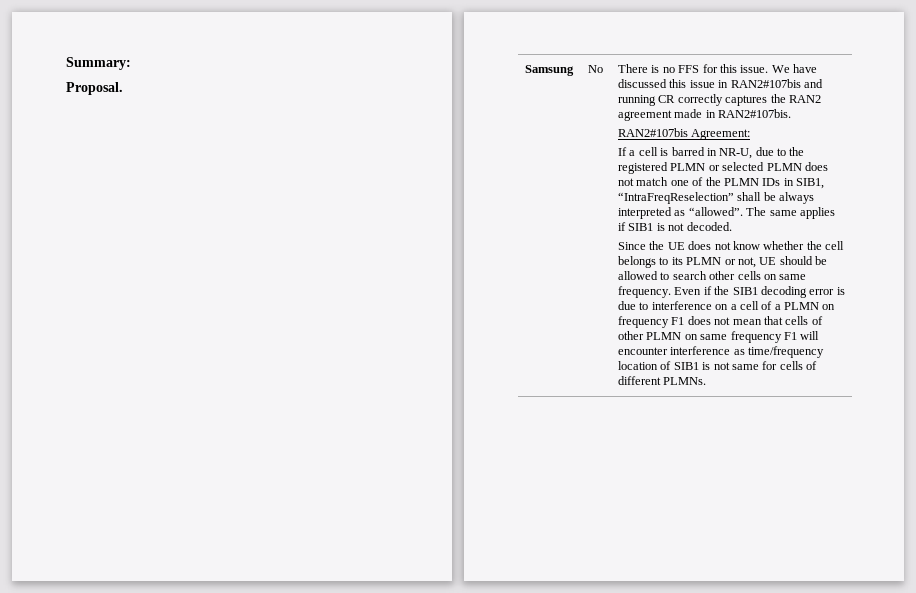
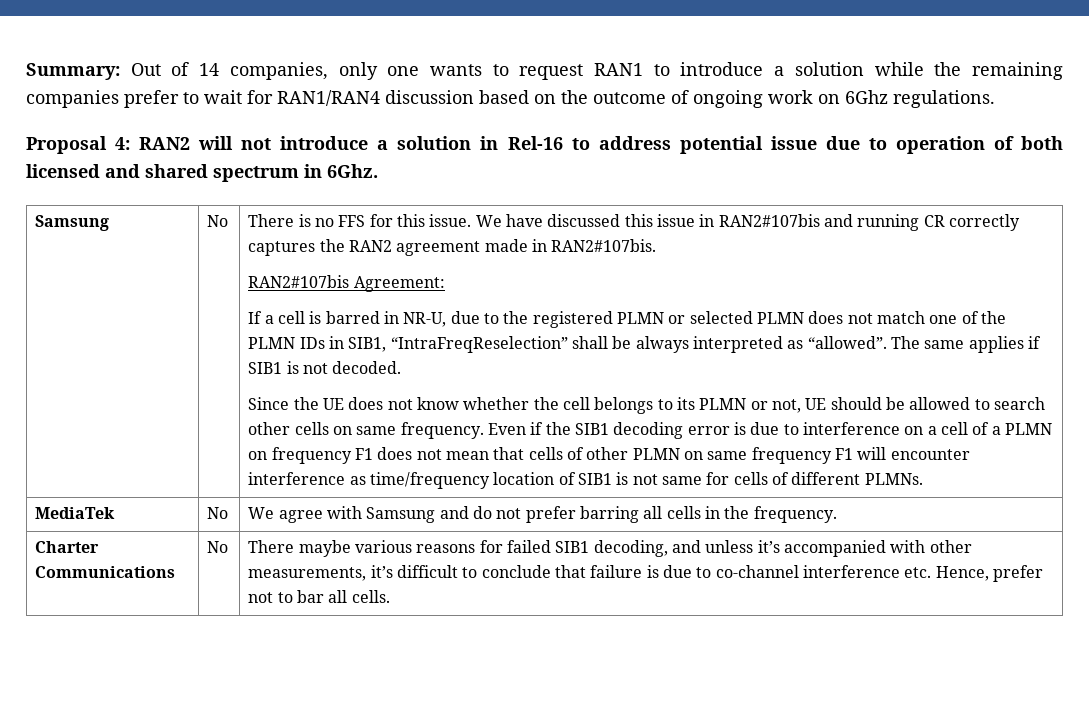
[66,82,123,95] // Proposal. -> [130,62,1064,80] [26,90,995,108] [26,136,1063,154] [26,164,378,182] Out of 14 companies, only one wants to request RAN1 to introduce a solution while the remaining companies prefer to wait for RAN1/RAN4 discussion based on the outcome of ongoing work on 6Ghz regulations. // Proposal 4: RAN2 will not introduce a solution in Rel-16 to address potential issue due to operation of both licensed and shared spectrum in 6Ghz.
(707, 381) none -> [35,507,116,519] [207,507,229,519] [248,506,837,523] [35,541,100,553] [35,566,176,578] [207,541,229,553] [248,540,972,557] [248,565,1043,582] [248,590,390,603] // MediaTek | No | We agree with Samsung and do not prefer barring all cells in the frequency. // Charter Communications | No | There maybe various reasons for failed SIB1 decoding, and unless it’s accompanied with other measurements, it’s difficult to conclude that failure is due to co-channel interference etc. Hence, prefer not to bar all cells.

